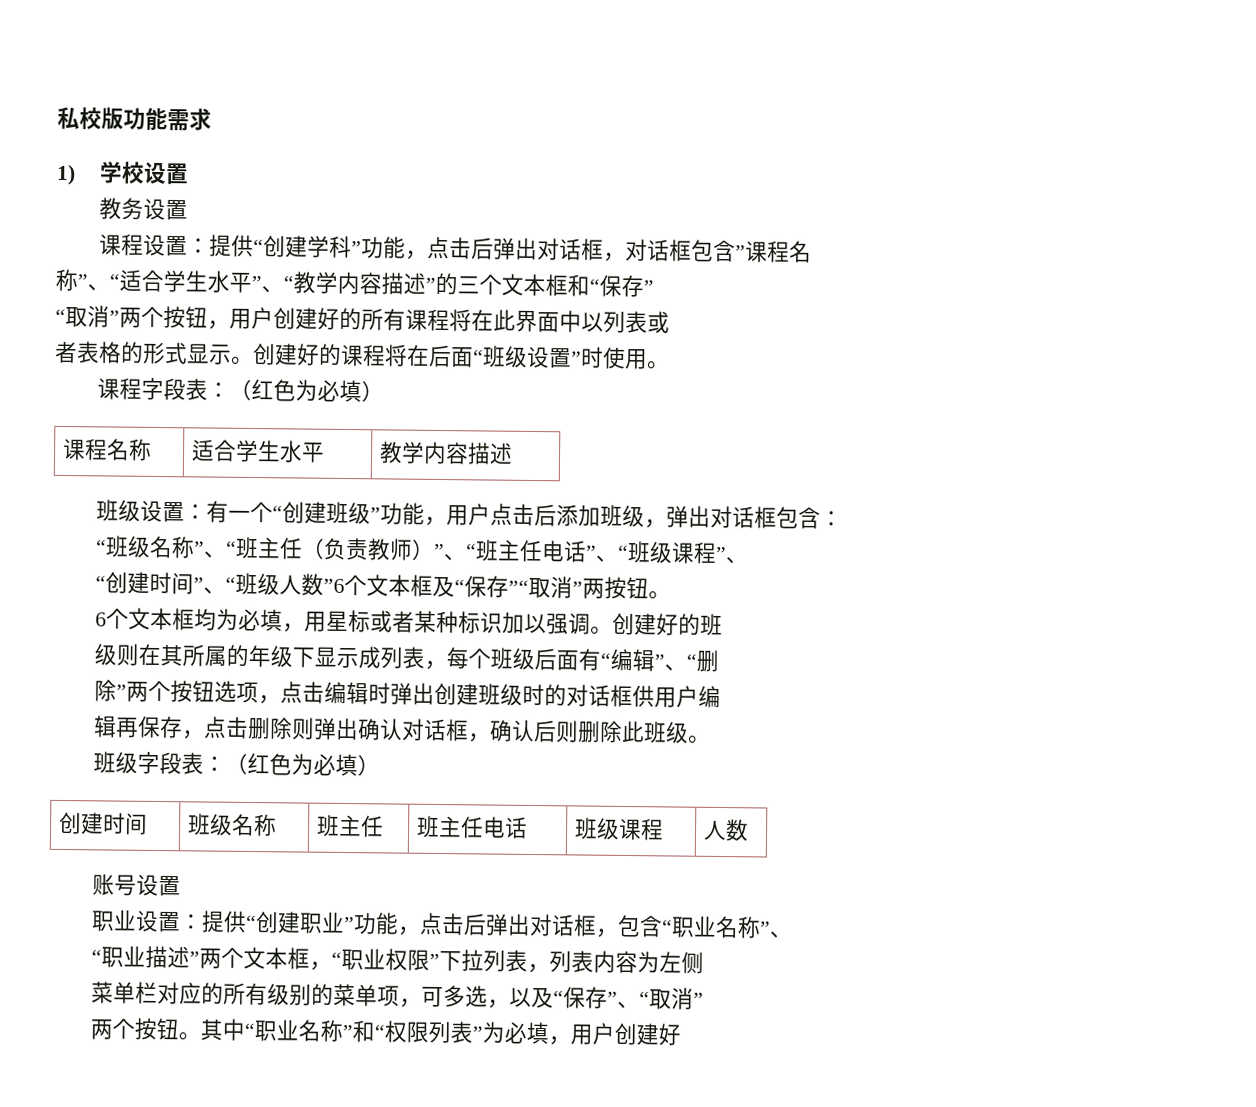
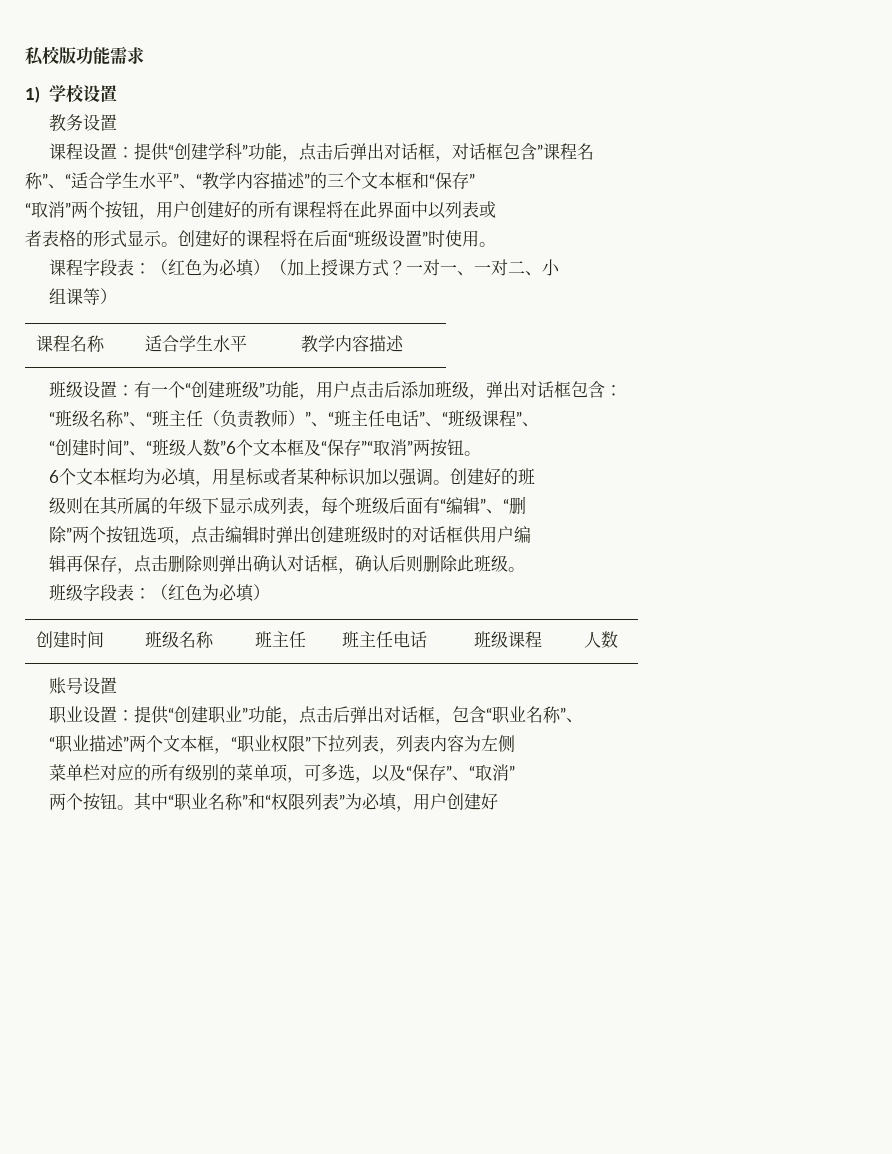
(384, 392) none -> [269,259,560,277] [48,288,117,305] （加上授课方式？一对一、一对二、小 // 组课等）

